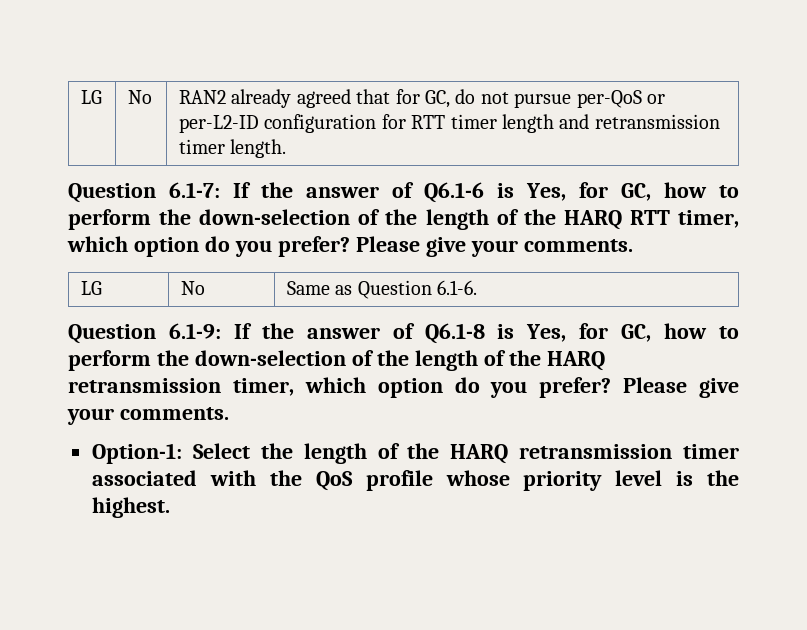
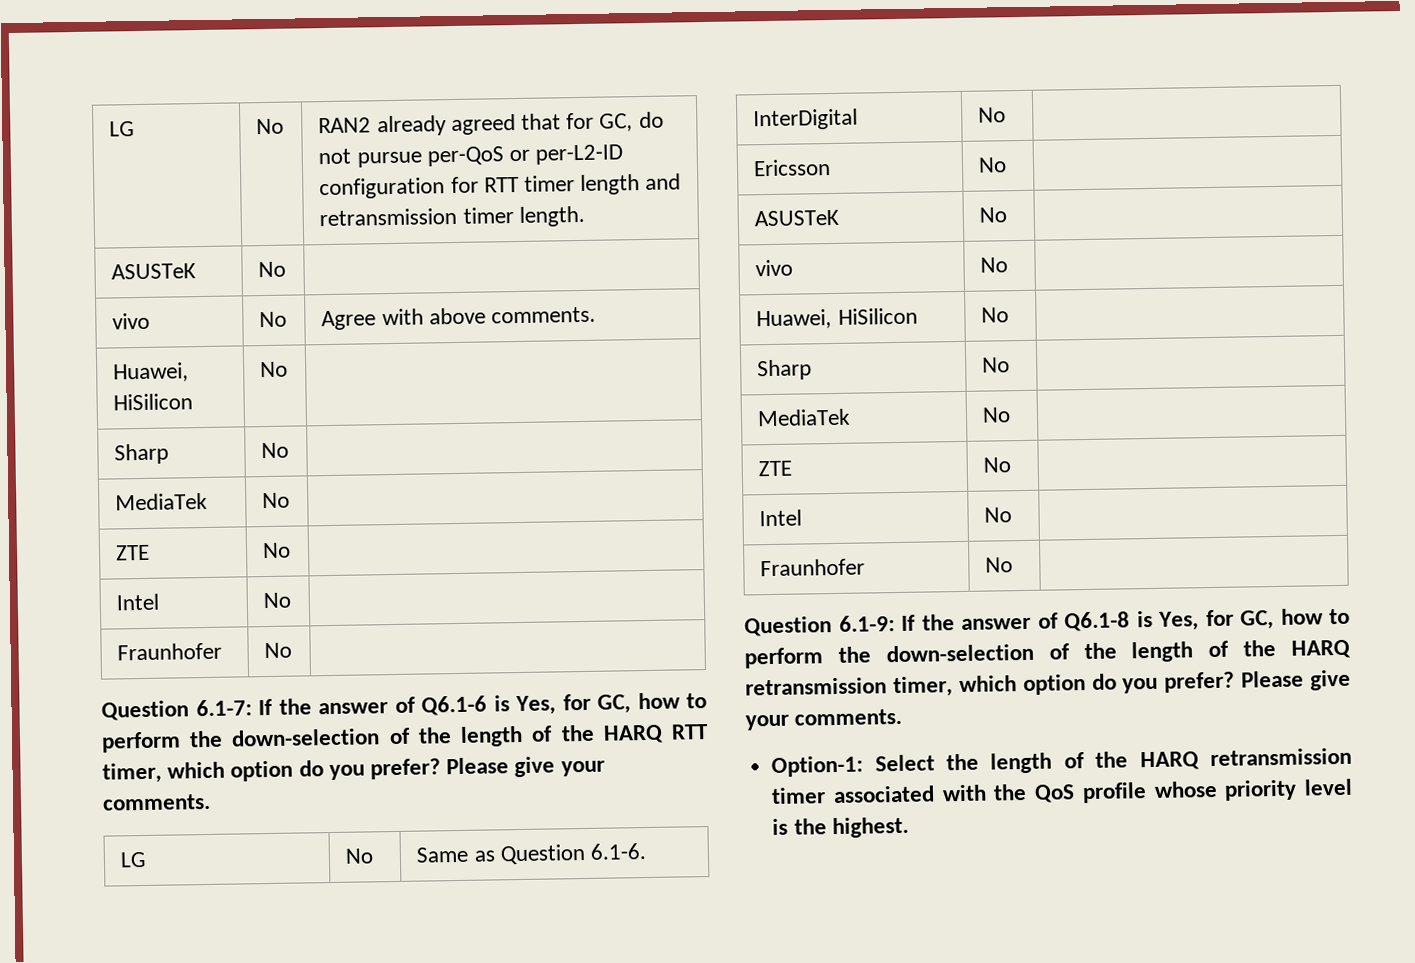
(287, 148) none -> [111,263,197,280] [258,261,287,278] [112,312,151,330] [259,311,288,328] [321,306,596,331] [113,362,190,383] [113,393,194,411] [260,361,289,378] [114,443,170,465] [261,442,290,459] [115,492,209,511] [262,492,291,509] [115,544,151,561] [262,542,292,559] [116,593,160,611] [263,592,292,609] [117,642,223,661] [264,642,293,659] // ASUSTeK | No | // vivo | No | Agree with above comments. // Huawei, HiSilicon | No | // Sharp | No | // MediaTek | No | // ZTE | No | // Intel | No | // Fraunhofer | No |
(478, 287) none -> [753,108,859,131] [978,107,1007,123] [753,158,832,177] [978,157,1008,173] [754,209,840,227] [979,207,1008,223] [755,259,794,277] [980,257,1009,273] [756,307,918,330] [981,307,1010,323] [757,359,813,381] [982,357,1011,373] [757,408,852,427] [982,407,1012,423] [758,460,793,477] [983,457,1012,473] [759,509,803,527] [984,507,1013,523] [760,558,866,577] [985,557,1014,573] // InterDigital | No | // Ericsson | No | // ASUSTeK | No | // vivo | No | // Huawei, HiSilicon | No | // Sharp | No | // MediaTek | No | // ZTE | No | // Intel | No | // Fraunhofer | No |

